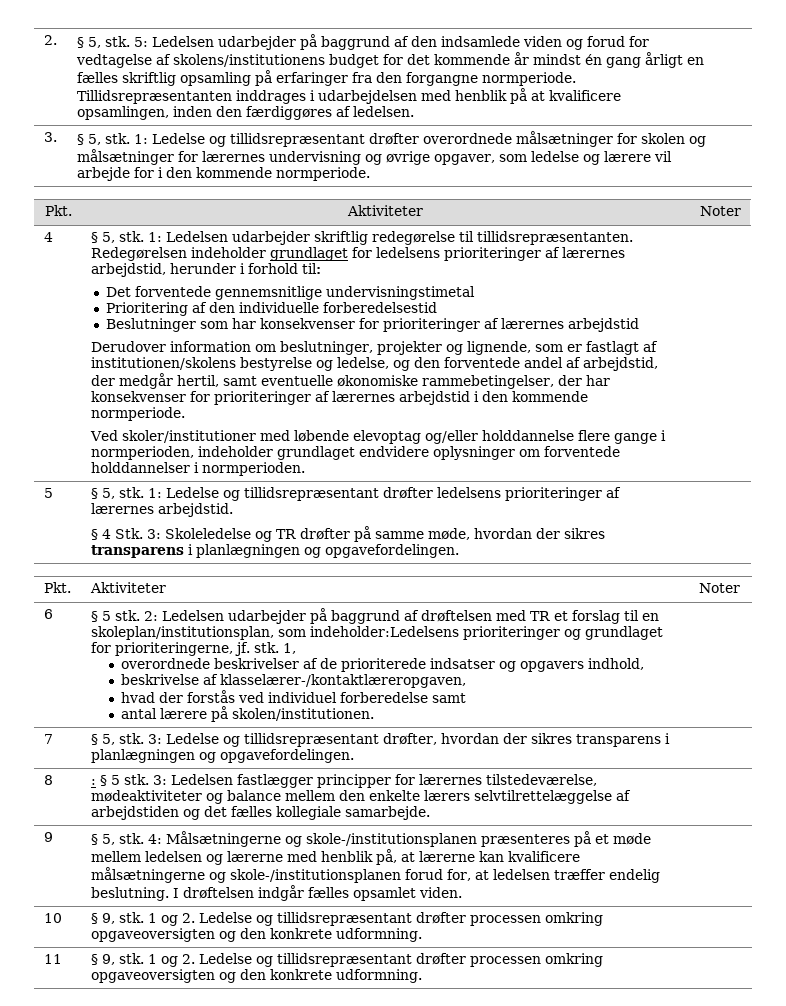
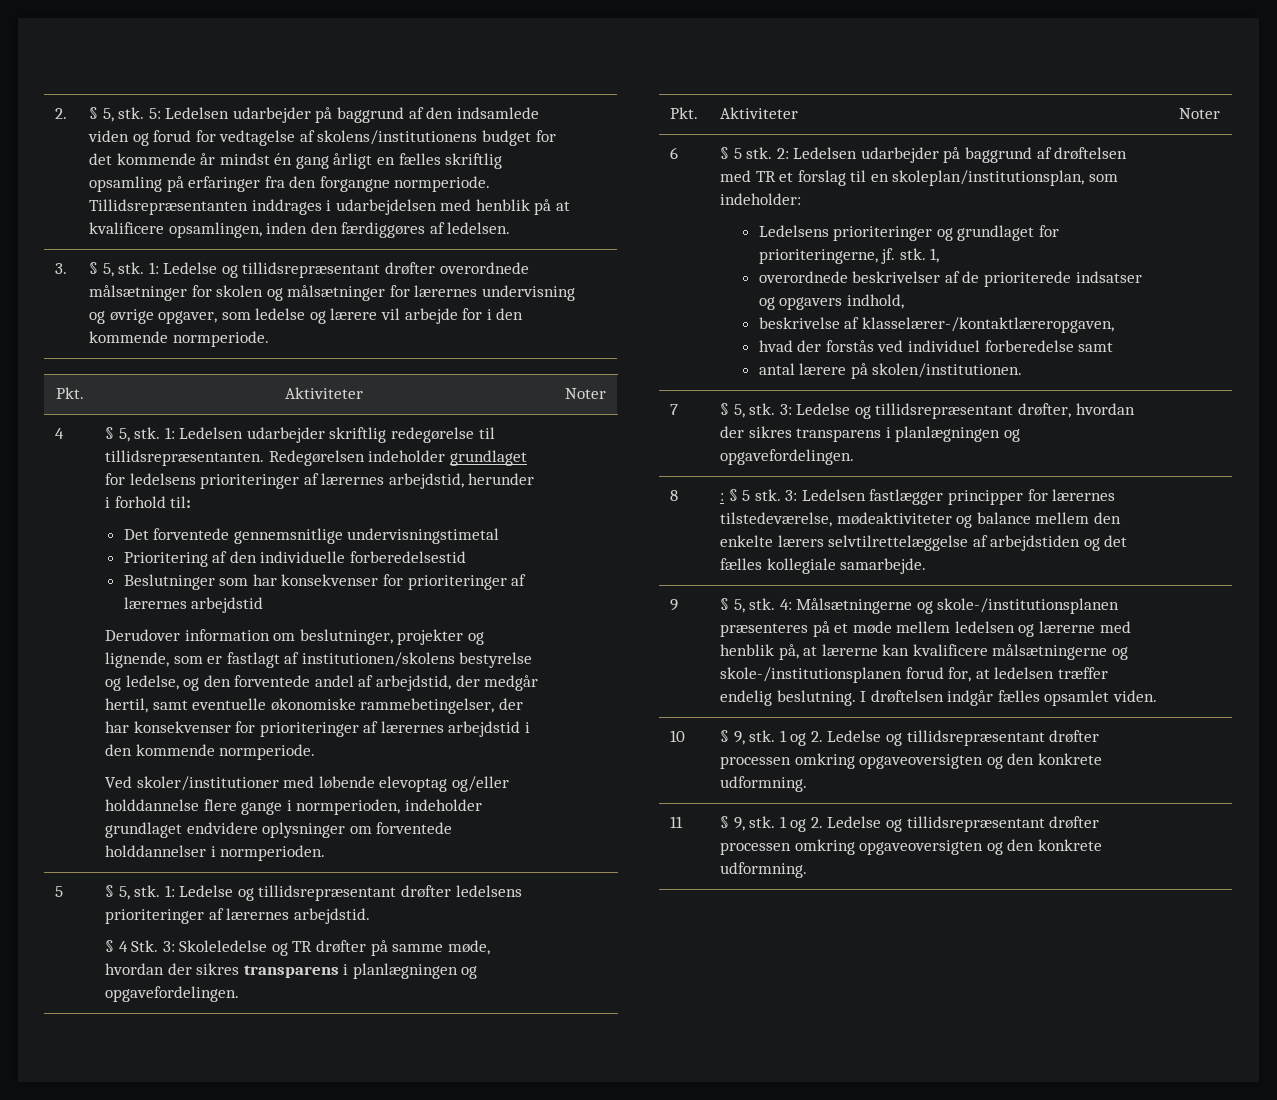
[309,626,459,637] indeholder:Ledelsens -> [719,193,801,205] [758,225,829,237] indeholder: // Ledelsens

